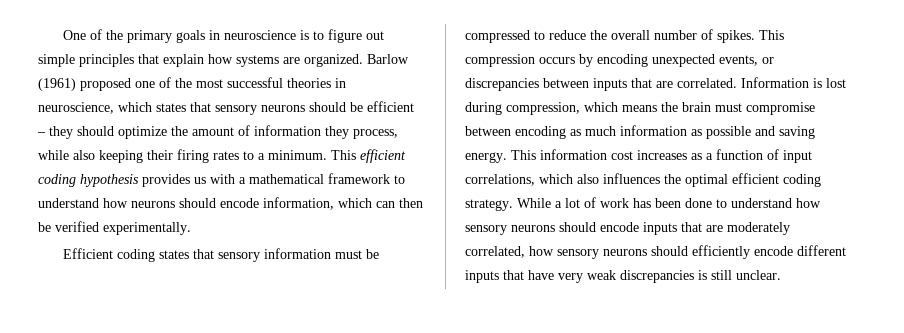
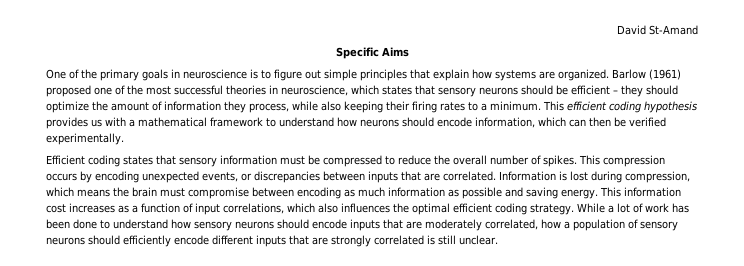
(63, 35) none -> [617,25,698,35] [335,47,409,59] David St-Amand // Specific Aims //
(554, 251) none -> [564,219,638,231] a population of
[528,270,694,283] have very weak discrepancies -> [312,235,424,247] are strongly correlated

